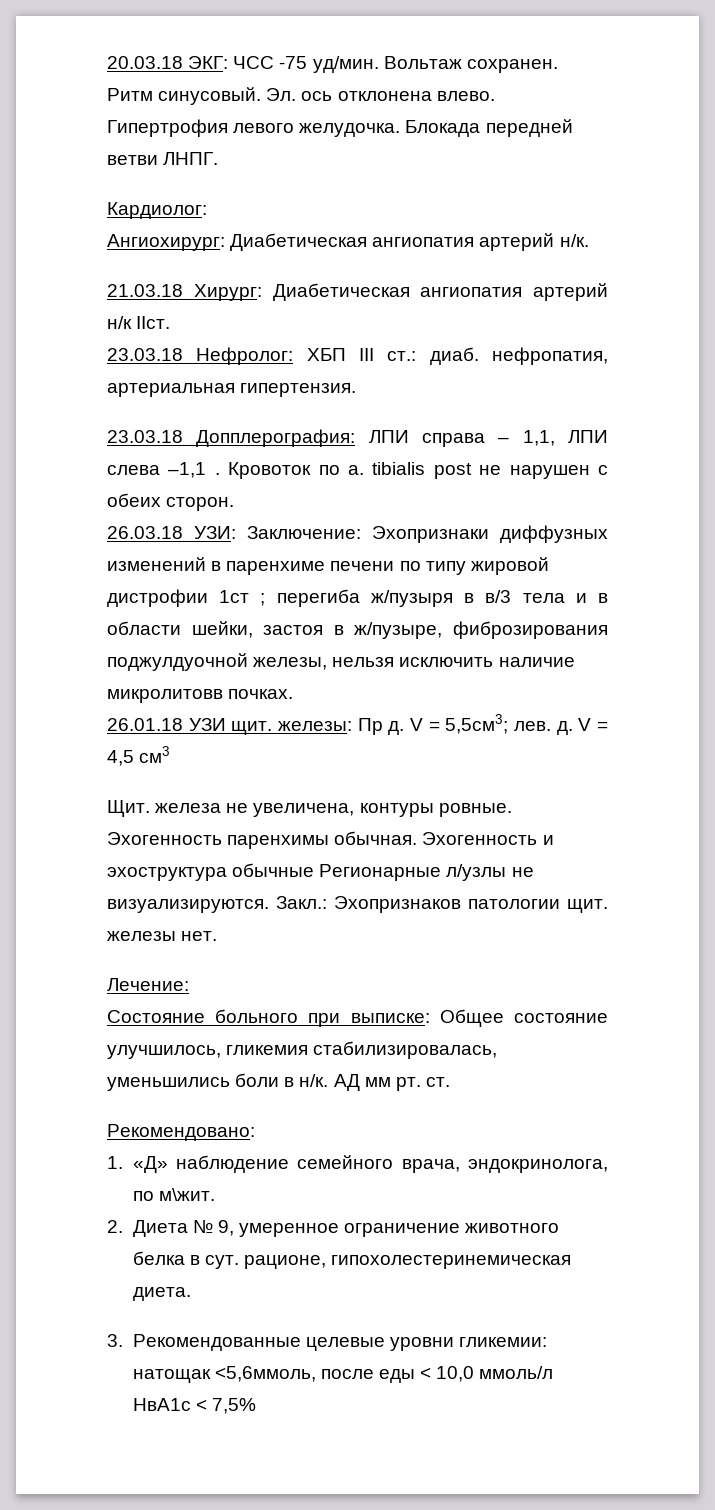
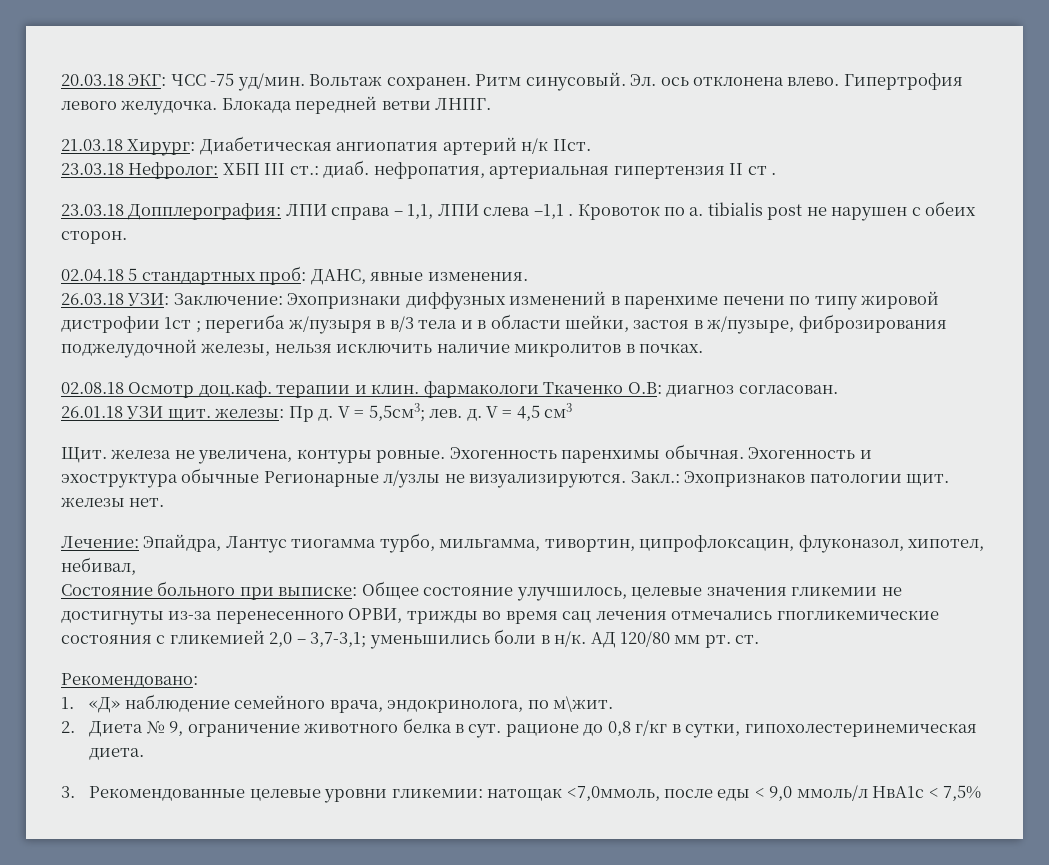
[107,202,207,219] [107,233,589,251] // Кардиолог: // Ангиохирург: Диабетическая ангиопатия артерий н/к. -> (492, 104) none
[240,383,357,397] гипертензия. -> [613,163,777,179] гипертензия II ст .
(235, 504) none -> [61,266,528,285] // 02.04.18 5 стандартных проб: ДАНС, явные изменения.
[107,653,248,671] поджулдуочной -> [61,339,197,358] поджелудочной
[107,689,223,703] микролитовв -> [514,343,635,357] микролитов в
(294, 694) none -> [61,381,838,398] // 02.08.18 Осмотр доц.каф. терапии и клин. фармакологи Ткаченко О.В: диагноз согласован.
(189, 984) none -> [143,533,985,553] [61,557,136,575] Эпайдра, Лантус тиогамма турбо, мильгамма, тивортин, ципрофлоксацин, флуконазол, хипотел, небивал,
[226,1041,498,1059] гликемия стабилизировалась, -> [631,586,902,599] [61,608,939,625] [61,630,367,648] целевые значения гликемии не достигнуты из-за перенесенного ОРВИ, трижды во время сац лечения отмечались гпогликемические состояния с гликемией 2,0 – 3,7-3,1;
(360, 1082) none -> [620,631,671,647] 120/80
[238,1223,339,1237] умеренное -> (184, 728) none
[243,1255,326,1269] рационе, -> [505,720,741,738] рационе до 0,8 г/кг в сутки,
[214,1366,316,1382] <5,6ммоль, -> [566,786,660,801] <7,0ммоль,
[436,1366,475,1382] 10,0 -> [769,786,793,801] 9,0

